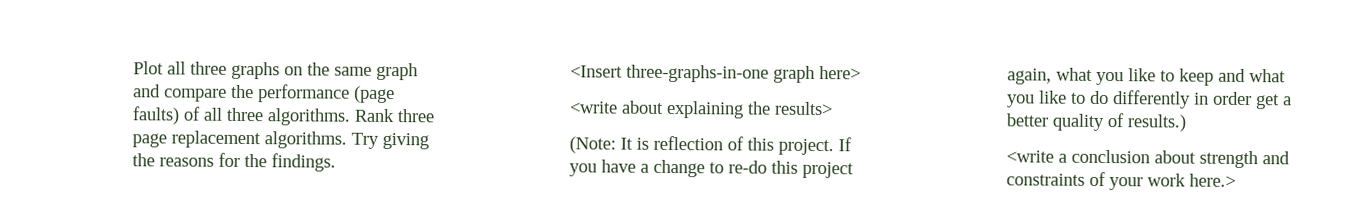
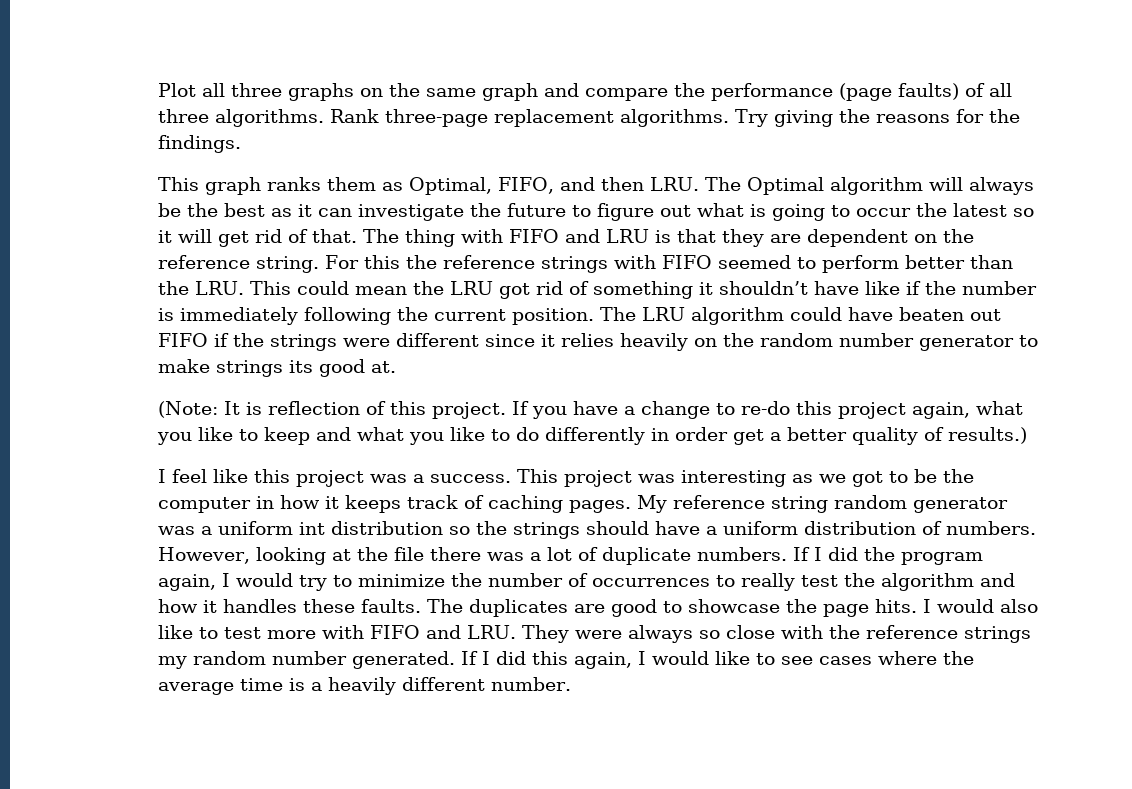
[397,109,435,123] [132,133,168,148] three page -> [385,109,489,127] three-page
[570,64,862,83] [569,100,834,119] <Insert three-graphs-in-one graph here> // <write about explaining the results> -> [158,177,1035,195] [158,203,1035,221] [158,229,975,247] [158,255,1014,273] [158,281,1038,299] [158,307,1002,325] [158,333,1039,351] [158,359,397,377] This graph ranks them as Optimal, FIFO, and then LRU. The Optimal algorithm will always be the best as it can investigate the future to figure out what is going to occur the latest so it will get rid of that. The thing with FIFO and LRU is that they are dependent on the reference string. For this the reference strings with FIFO seemed to perform better than the LRU. This could mean the LRU got rid of something it shouldn’t have like if the number is immediately following the current position. The LRU algorithm could have beaten out FIFO if the strings were different since it relies heavily on the random number generator to make strings its good at.
[1006,149,1291,169] [1006,171,1237,191] <write a conclusion about strength and constraints of your work here.> -> [158,469,975,487] [158,495,1009,513] [158,521,1037,539] [158,547,984,565] [158,573,1016,591] [158,599,1039,617] [158,625,1032,643] [158,651,975,669] [158,677,572,695] I feel like this project was a success. This project was interesting as we got to be the computer in how it keeps track of caching pages. My reference string random generator was a uniform int distribution so the strings should have a uniform distribution of numbers. However, looking at the file there was a lot of duplicate numbers. If I did the program again, I would try to minimize the number of occurrences to really test the algorithm and how it handles these faults. The duplicates are good to showcase the page hits. I would also like to test more with FIFO and LRU. They were always so close with the reference strings my random number generated. If I did this again, I would like to see cases where the average time is a heavily different number.

